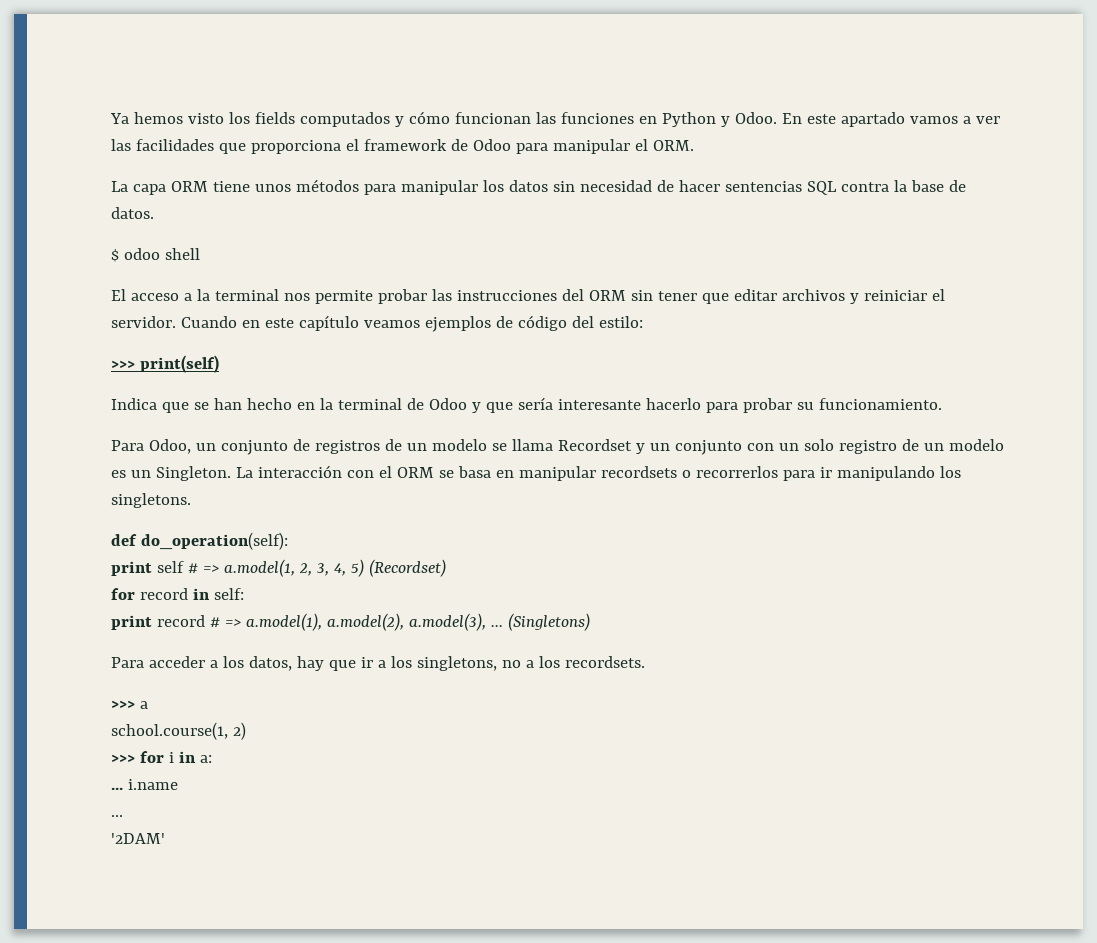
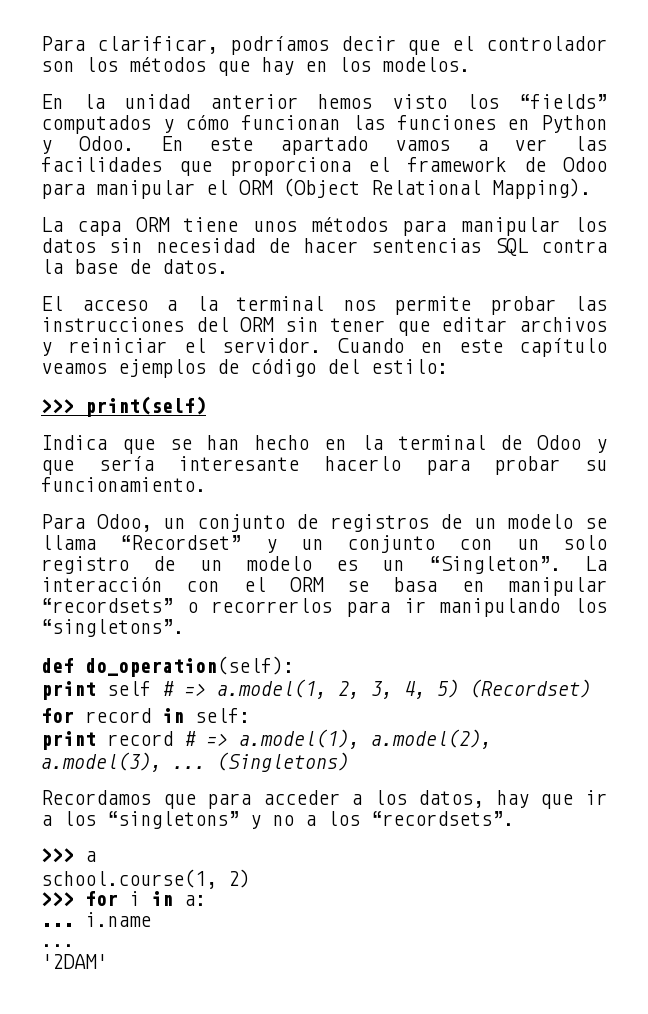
[110,113,129,124] Ya -> [41,36,607,55] [41,57,470,76] [41,94,298,109] Para clarificar, podríamos decir que el controlador son los métodos que hay en los modelos. // En la unidad anterior
[254,112,295,124] fields -> [519,94,607,109] “fields”
[652,140,694,151] ORM. -> [239,178,591,199] ORM (Object Relational Mapping).
[111,248,200,262] // $ odoo shell -> (228, 266) none
[557,439,632,451] Recordset -> [120,535,242,550] “Recordset”
[155,466,231,481] Singleton. -> [428,556,561,574] “Singleton”.
[600,466,677,478] recordsets -> [41,598,173,613] “recordsets”
[111,493,191,508] singletons. -> [41,619,184,637] “singletons”.
[111,657,144,668] Para -> [41,790,252,809] Recordamos que para
[416,656,497,671] singletons, -> [107,811,261,829] “singletons” y
[564,656,645,668] recordsets. -> [371,811,514,826] “recordsets”.

